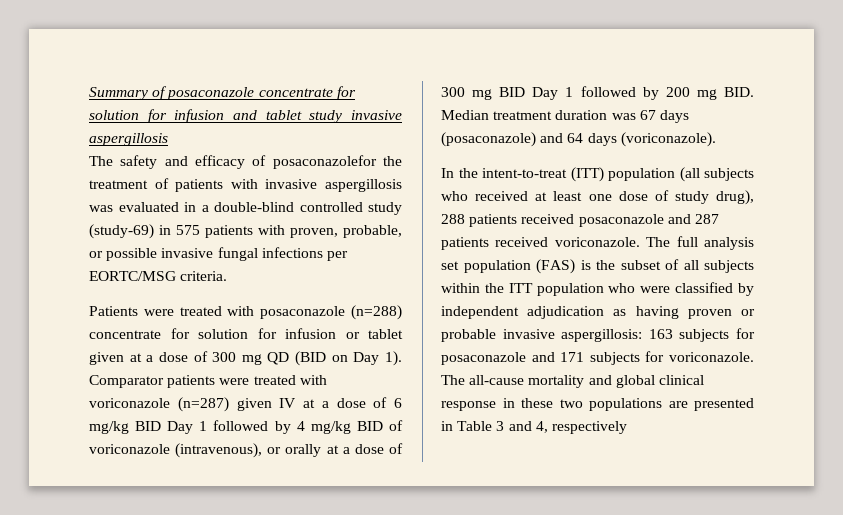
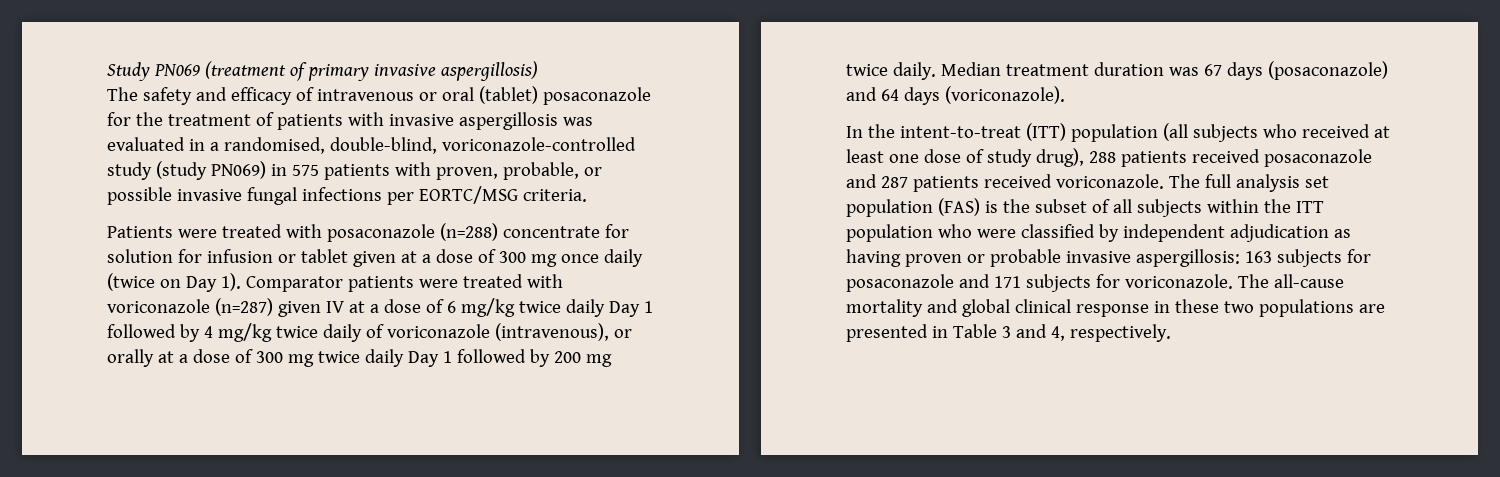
[89,86,356,100] [89,109,402,123] [89,133,168,146] Summary of posaconazole concentrate for solution for infusion and tablet study invasive aspergillosis -> [107,61,538,81] Study PN069 (treatment of primary invasive aspergillosis)
[272,155,377,169] posaconazolefor -> [316,86,651,105] [107,112,131,126] intravenous or oral (tablet) posaconazole for
[214,202,402,215] [89,224,154,239] double-blind controlled study (study-69) -> [223,137,636,154] [107,161,266,180] randomised, double-blind, voriconazole-controlled study (study PN069)
[267,351,327,366] QD (BID -> [560,249,643,267] [107,273,155,291] once daily (twice
[135,421,162,431] BID -> [518,299,605,317] twice daily
[356,421,383,431] BID -> [275,324,362,342] twice daily
[499,87,526,97] BID -> [317,349,404,367] twice daily
[724,87,754,97] BID. -> [846,62,936,80] twice daily.
[551,421,627,434] respectively -> [1069,324,1171,342] respectively.

